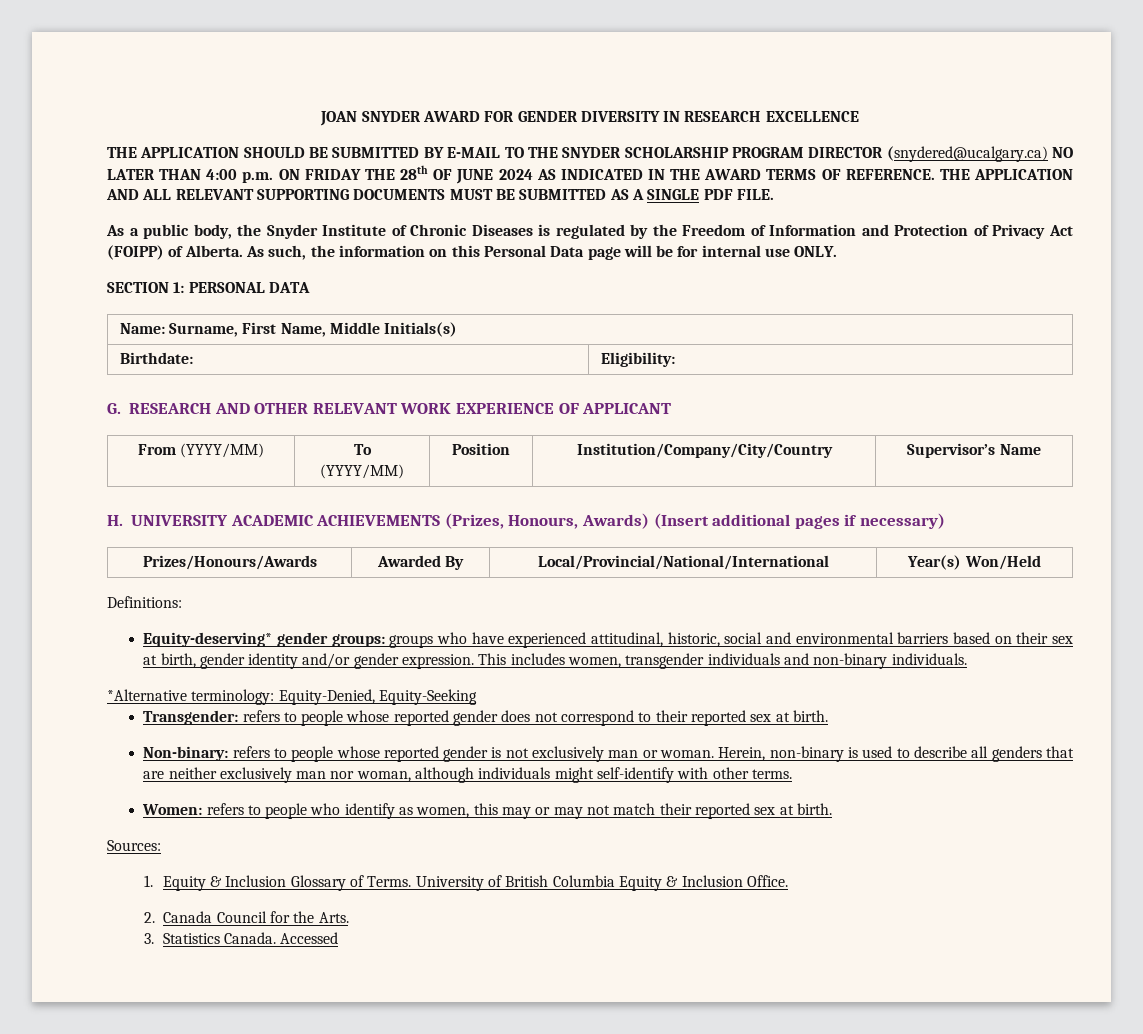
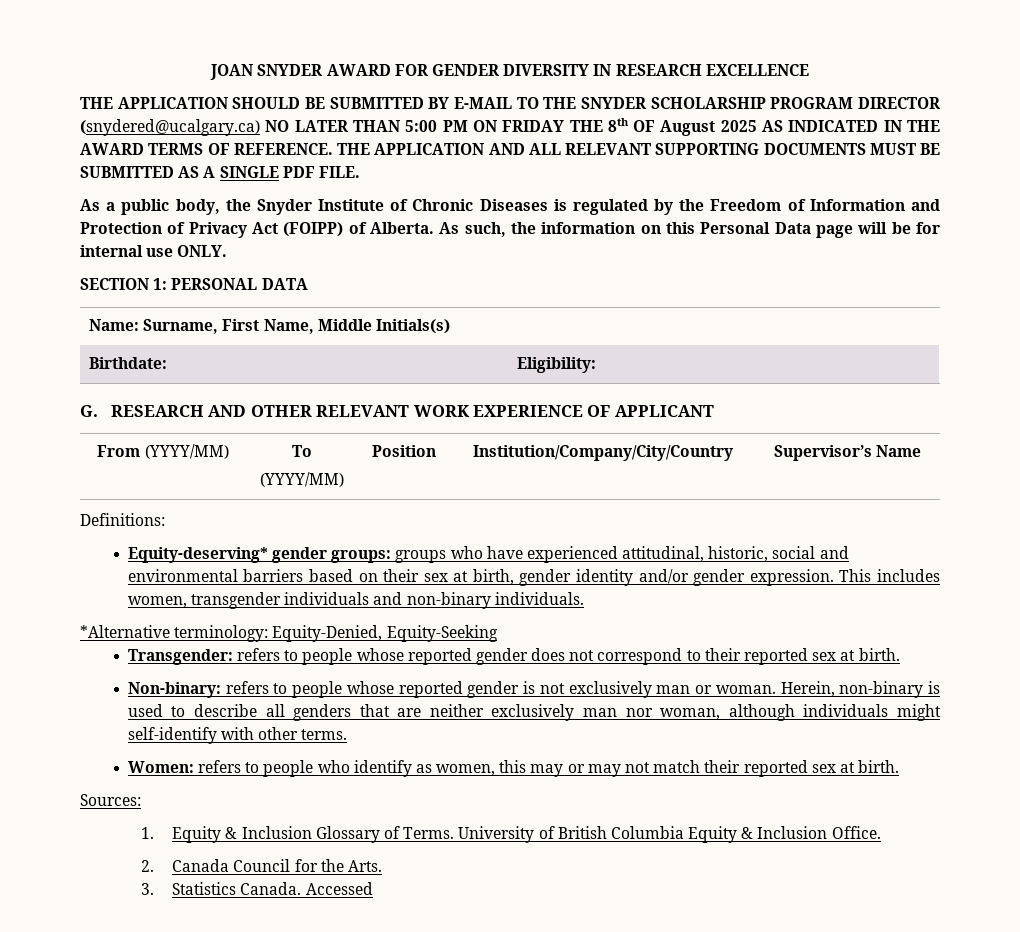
[206,169,274,183] 4:00 p.m. -> [405,120,468,132] 5:00 PM
[400,165,533,184] 28th OF JUNE 2024 -> [607,118,757,136] 8th OF August 2025
[107,513,945,529] [142,555,317,570] [376,555,465,570] [537,555,829,570] [907,555,1041,570] // H. UNIVERSITY ACADEMIC ACHIEVEMENTS (Prizes, Honours, Awards) (Insert additional pages if necessary) // Prizes/Honours/Awards | Awarded By | Local/Provincial/National/International | Year(s) Won/Held -> (922, 451) none

